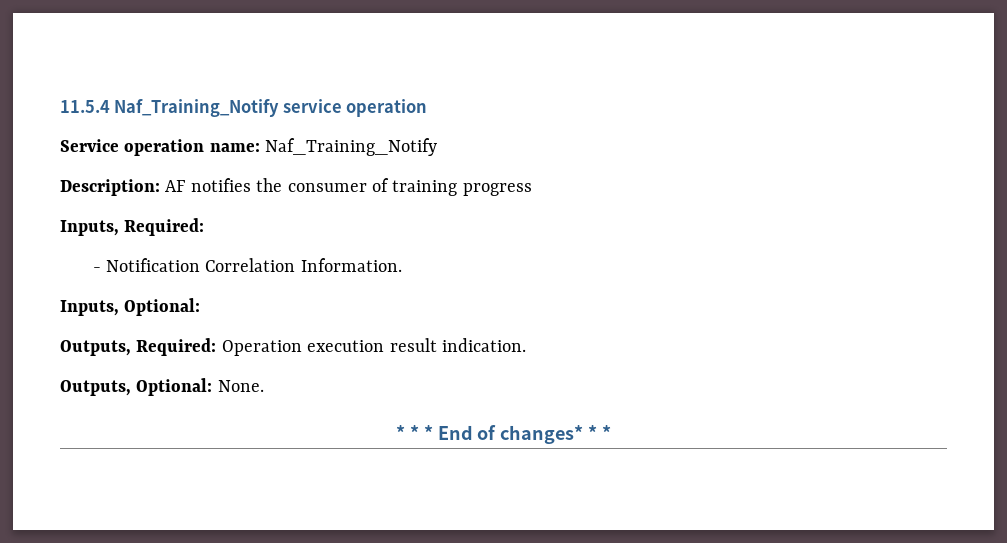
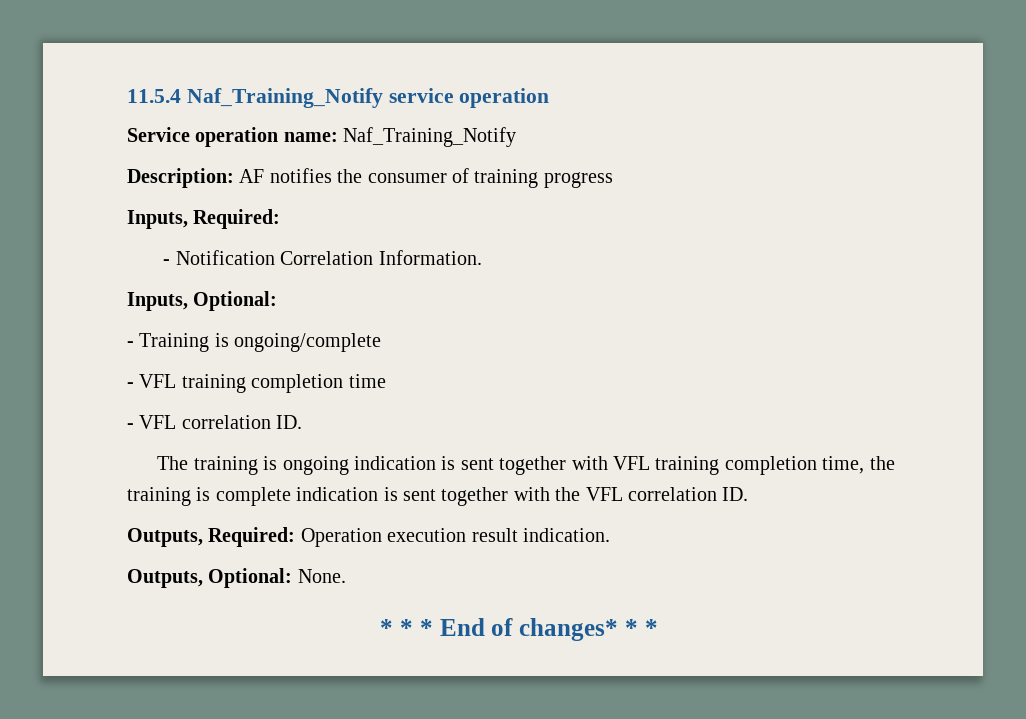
(201, 307) none -> [127,333,382,352] [127,374,386,393] [127,415,303,429] [157,456,895,475] [127,487,749,506] // - Training is ongoing/complete // - VFL training completion time // - VFL correlation ID. // The training is ongoing indication is sent together with VFL training completion time, the training is complete indication is sent together with the VFL correlation ID.

